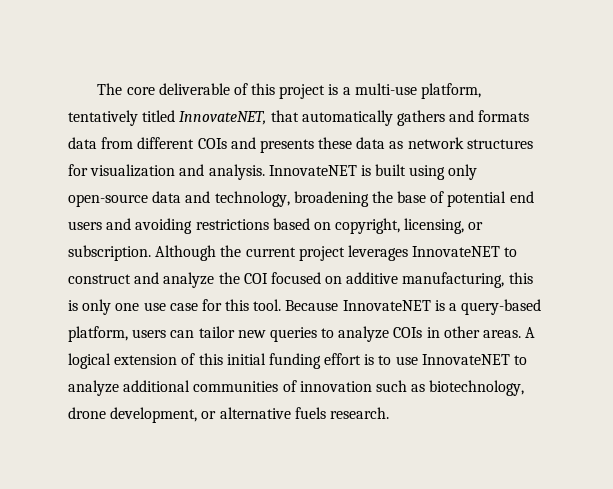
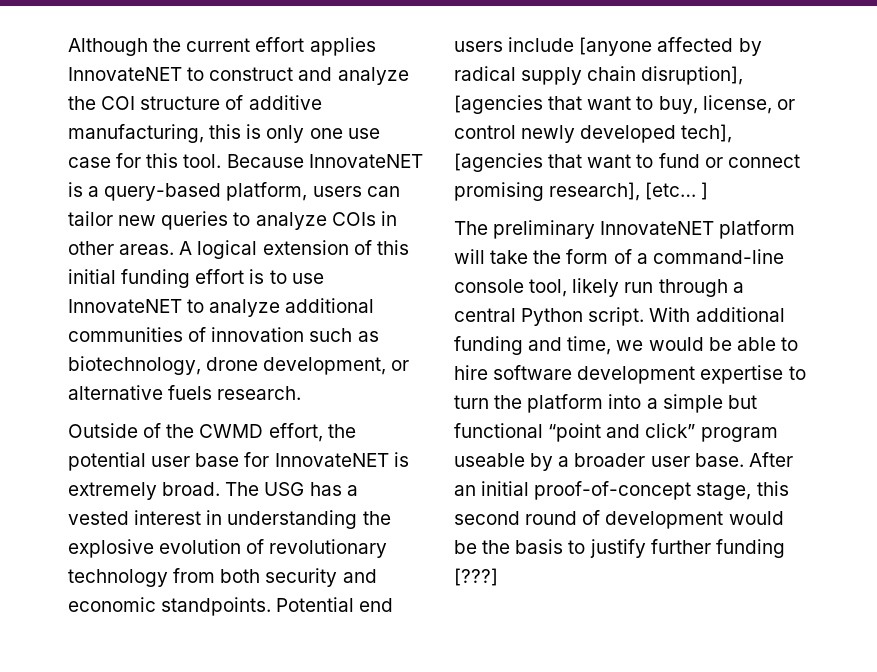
[97,83,481,99] [68,110,530,126] [68,137,533,153] [68,164,478,180] [68,191,534,207] [68,218,484,234] [68,245,151,261] The core deliverable of this project is a multi-use platform, tentatively titled InnovateNET, that automatically gathers and formats data from different COIs and presents these data as network structures for visualization and analysis. InnovateNET is built using only open-source data and technology, broadening the base of potential end users and avoiding restrictions based on copyright, licensing, or subscription. -> (68, 47) none
[298,245,408,261] project leverages -> [255,37,376,56] effort applies
[270,272,343,284] focused on -> [140,95,244,110] structure of
(389, 413) none -> [68,423,356,442] [68,452,409,471] [68,482,358,500] [68,510,391,529] [68,539,388,558] [68,568,377,587] [68,597,394,616] [454,37,762,56] [454,66,744,85] [454,95,795,114] [454,124,733,143] [454,153,800,172] [454,182,709,201] [454,220,796,239] [454,249,784,264] [454,278,744,297] [454,307,785,326] [454,336,798,355] [454,365,806,384] [454,394,757,413] [454,423,778,442] [454,452,793,471] [454,481,789,500] [454,510,784,529] [454,539,785,558] [454,568,498,586] // Outside of the CWMD effort, the potential user base for InnovateNET is extremely broad. The USG has a vested interest in understanding the explosive evolution of revolutionary technology from both security and economic standpoints. Potential end users include [anyone affected by radical supply chain disruption], [agencies that want to buy, license, or control newly developed tech], [agencies that want to fund or connect promising research], [etc… ] // The preliminary InnovateNET platform will take the form of a command-line console tool, likely run through a central Python script. With additional funding and time, we would be able to hire software development expertise to turn the platform into a simple but functional “point and click” program useable by a broader user base. After an initial proof-of-concept stage, this second round of development would be the basis to justify further funding [???]

